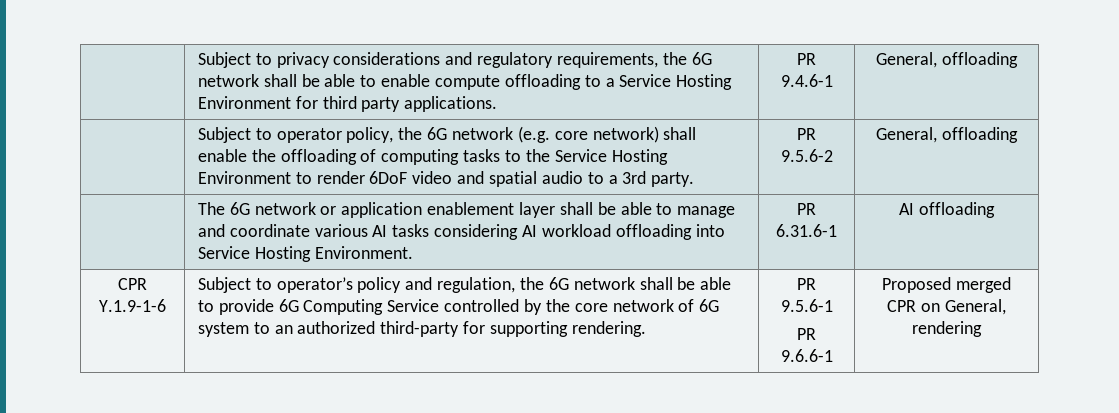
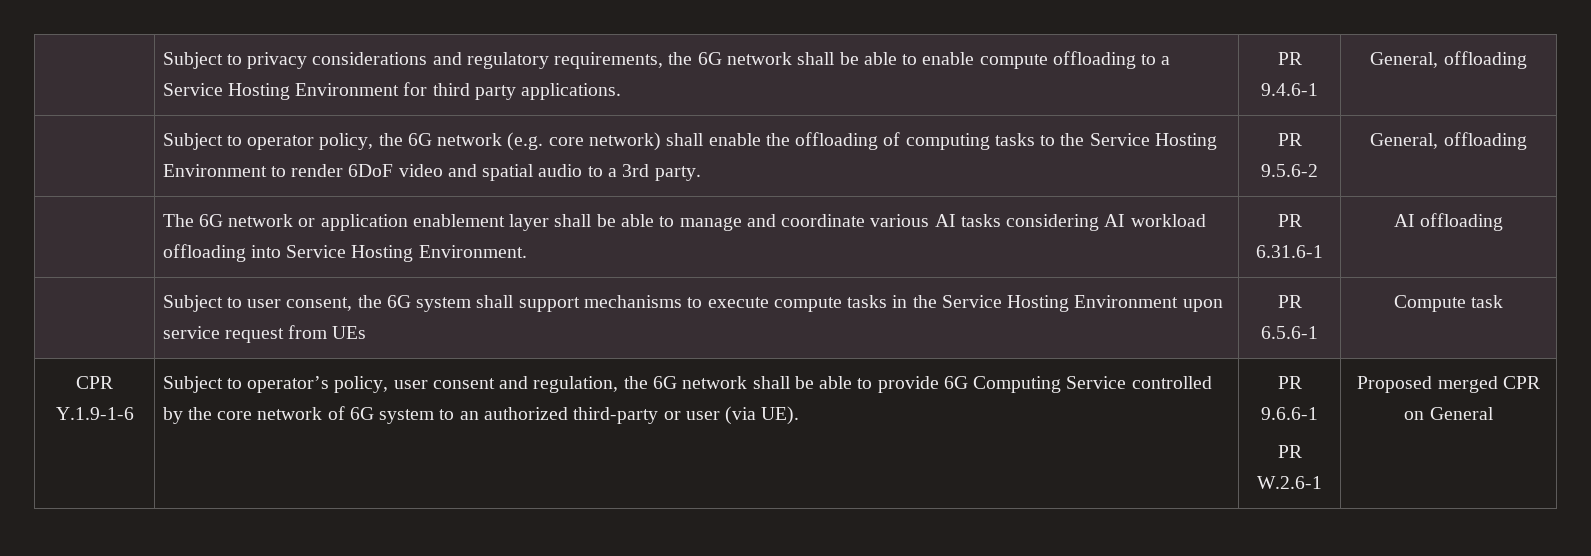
(995, 210) none -> [162,295,1223,312] [162,325,367,343] [1277,295,1302,308] [1261,326,1318,339] [1393,295,1504,312] // | Subject to user consent, the 6G system shall support mechanisms to execute compute tasks in the Service Hosting Environment upon service request from UEs | PR 6.5.6-1 | Compute task
[357,277,402,293] policy -> [334,376,495,393] policy, user consent
[463,321,646,337] [797,278,816,290] [780,299,833,312] [797,328,816,340] [780,349,833,362] for supporting rendering. | PR 9.5.6-1 // PR 9.6.6-1 -> [663,406,800,425] [1277,376,1302,389] [1261,407,1318,420] [1277,445,1302,458] [1257,476,1322,489] or user (via UE). | PR 9.6.6-1 // PR W.2.6-1
[944,299,1006,315] [912,321,982,337] General, rendering -> [1429,407,1494,420] General

